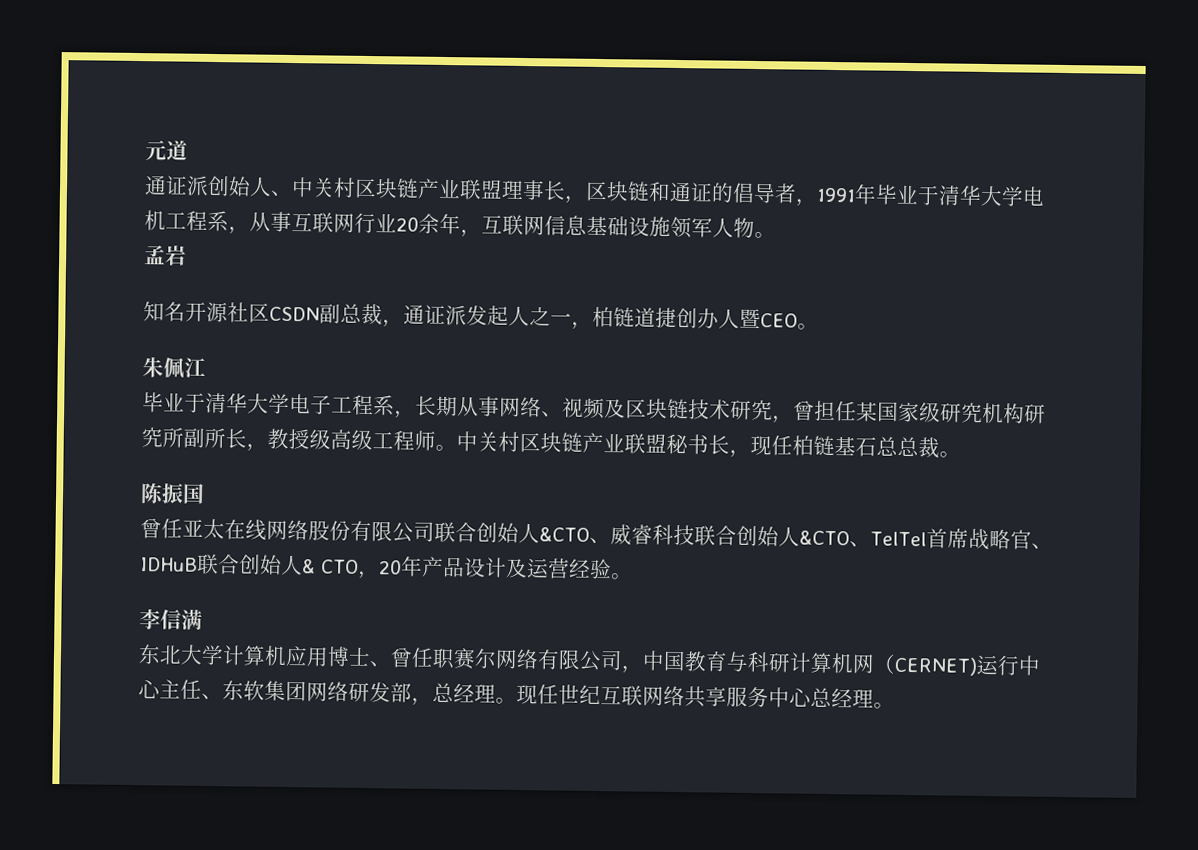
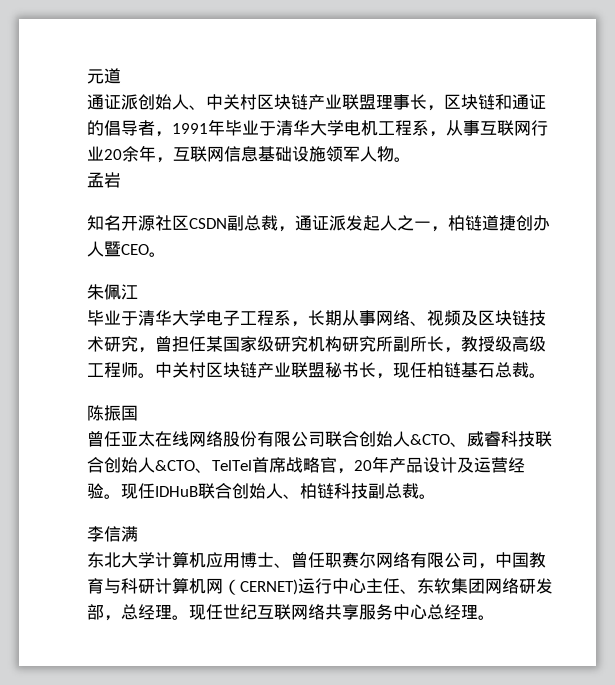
[897,436,919,457] 总 -> (512, 370) none
[1030,543,1053,550] [140,553,359,576] 、IDHuB联合创始人& CTO -> (337, 465) none
(633, 576) none -> [121,483,436,499] 现任IDHuB联合创始人、柏链科技副总裁。

